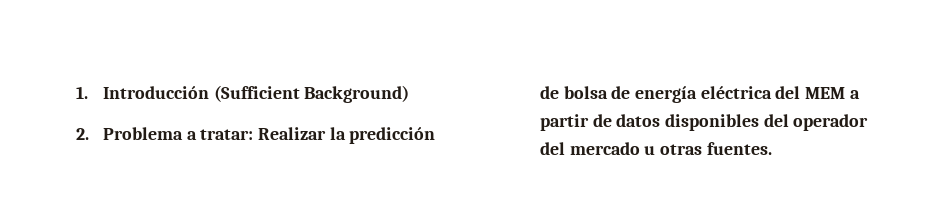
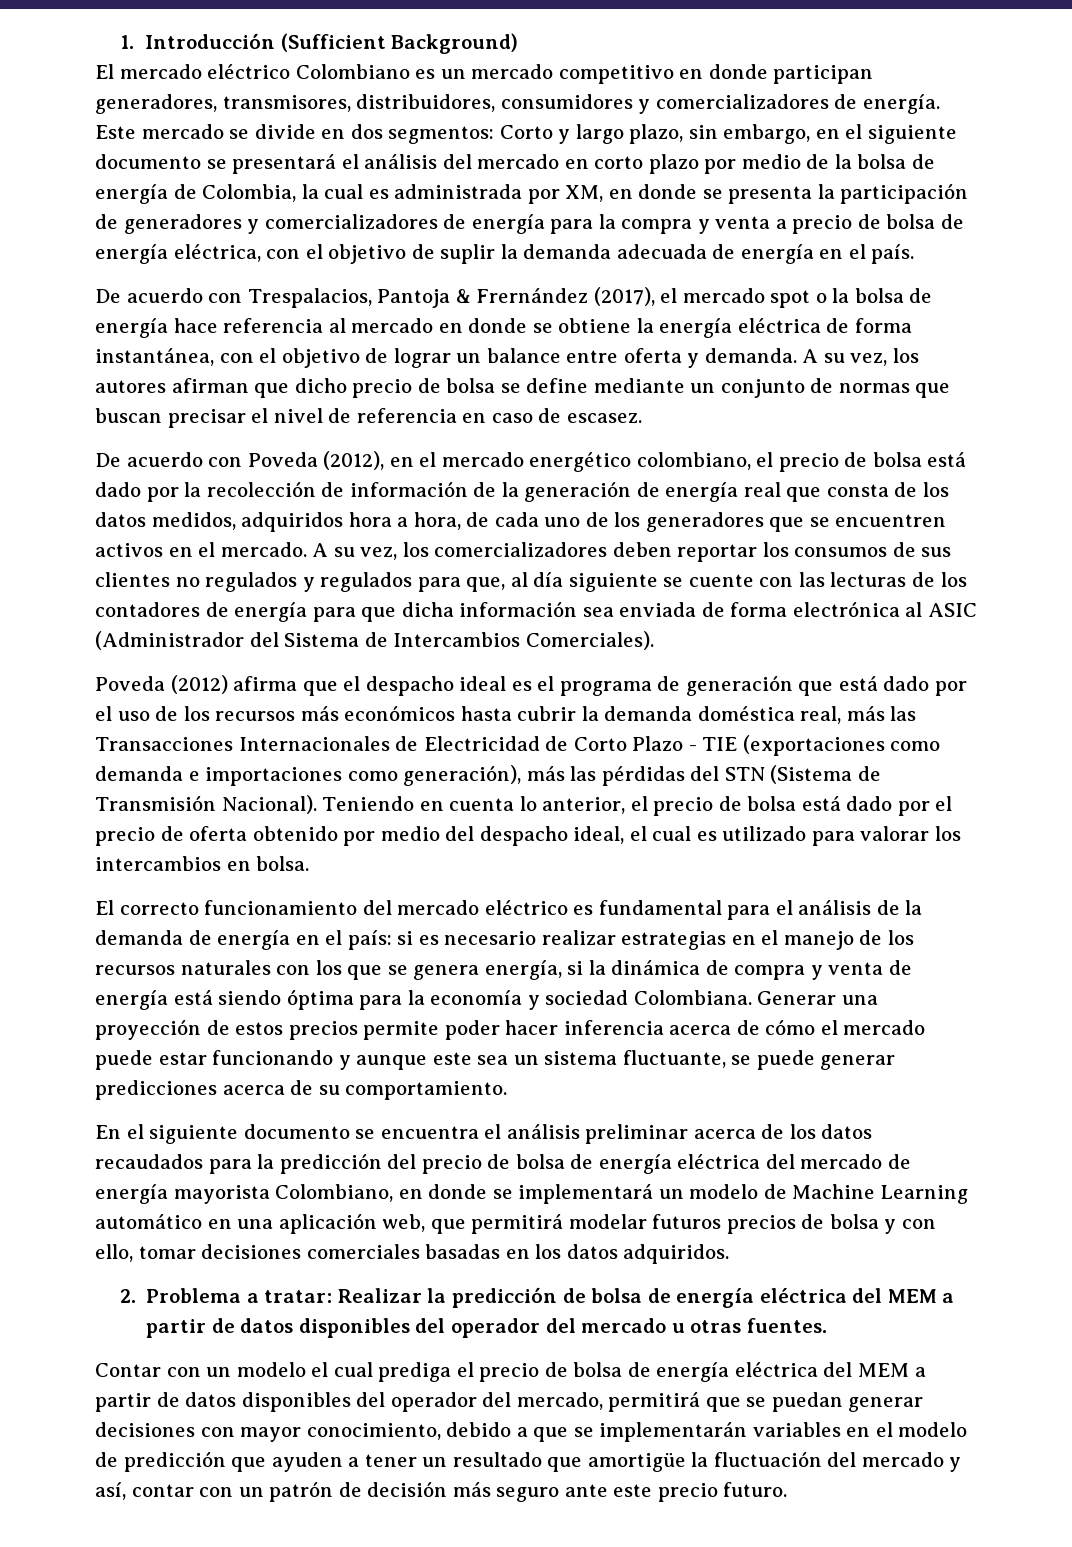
(410, 94) none -> [95,64,874,84] [95,94,940,114] [95,124,958,144] [95,154,936,174] [95,183,969,204] [95,214,965,234] [95,244,915,264] [95,287,933,308] [95,318,912,338] [95,348,920,368] [95,378,951,398] [95,408,642,428] [95,451,967,472] [95,481,950,502] [95,512,947,532] [95,542,952,562] [95,572,967,592] [95,601,977,622] [95,631,654,650] [95,675,968,696] [95,705,917,724] [95,735,941,756] [95,765,881,786] [95,795,953,816] [95,826,962,846] [95,856,310,871] [95,900,923,920] [95,930,915,950] [95,960,913,980] [95,989,878,1010] [95,1019,926,1040] [95,1050,896,1070] [95,1080,508,1100] [95,1124,873,1144] [95,1153,911,1174] [95,1184,968,1204] [95,1213,936,1234] [95,1244,730,1264] // El mercado eléctrico Colombiano es un mercado competitivo en donde participan generadores, transmisores, distribuidores, consumidores y comercializadores de energía. Este mercado se divide en dos segmentos: Corto y largo plazo, sin embargo, en el siguiente documento se presentará el análisis del mercado en corto plazo por medio de la bolsa de energía de Colombia, la cual es administrada por XM, en donde se presenta la participación de generadores y comercializadores de energía para la compra y venta a precio de bolsa de energía eléctrica, con el objetivo de suplir la demanda adecuada de energía en el país. // De acuerdo con Trespalacios, Pantoja & Frernández (2017), el mercado spot o la bolsa de energía hace referencia al mercado en donde se obtiene la energía eléctrica de forma instantánea, con el objetivo de lograr un balance entre oferta y demanda. A su vez, los autores afirman que dicho precio de bolsa se define mediante un conjunto de normas que buscan precisar el nivel de referencia en caso de escasez. // De acuerdo con Poveda (2012), en el mercado energético colombiano, el precio de bolsa está dado por la recolección de información de la generación de energía real que consta de los datos medidos, adquiridos hora a hora, de cada uno de los generadores que se encuentren activos en el mercado. A su vez, los comercializadores deben reportar los consumos de sus clientes no regulados y regulados para que, al día siguiente se cuente con las lecturas de los contadores de energía para que dicha información sea enviada de forma electrónica al ASIC (Administrador del Sistema de Intercambios Comerciales). // Poveda (2012) afirma que el despacho ideal es el programa de generación que está dado por el uso de los recursos más económicos hasta cubrir la demanda doméstica real, más las Transacciones Internacionales de Electricidad de Corto Plazo - TIE (exportaciones como demanda e importaciones como generación), más las pérdidas del STN (Sistema de Transmisión Nacional). Teniendo en cuenta lo anterior, el precio de bolsa está dado por el precio de oferta obtenido por medio del despacho ideal, el cual es utilizado para valorar los intercambios en bolsa. // El correcto funcionamiento del mercado eléctrico es fundamental para el análisis de la demanda de energía en el país: si es necesario realizar estrategias en el manejo de los recursos naturales con los que se genera energía, si la dinámica de compra y venta de energía está siendo óptima para la economía y sociedad Colombiana. Generar una proyección de estos precios permite poder hacer inferencia acerca de cómo el mercado puede estar funcionando y aunque este sea un sistema fluctuante, se puede generar predicciones acerca de su comportamiento. // En el siguiente documento se encuentra el análisis preliminar acerca de los datos recaudados para la predicción del precio de bolsa de energía eléctrica del mercado de energía mayorista Colombiano, en donde se implementará un modelo de Machine Learning automático en una aplicación web, que permitirá modelar futuros precios de bolsa y con ello, tomar decisiones comerciales basadas en los datos adquiridos.
(772, 148) none -> [95,1362,926,1382] [95,1392,924,1412] [95,1422,968,1442] [95,1451,962,1472] [95,1481,788,1502] // Contar con un modelo el cual prediga el precio de bolsa de energía eléctrica del MEM a partir de datos disponibles del operador del mercado, permitirá que se puedan generar decisiones con mayor conocimiento, debido a que se implementarán variables en el modelo de predicción que ayuden a tener un resultado que amortigüe la fluctuación del mercado y así, contar con un patrón de decisión más seguro ante este precio futuro.

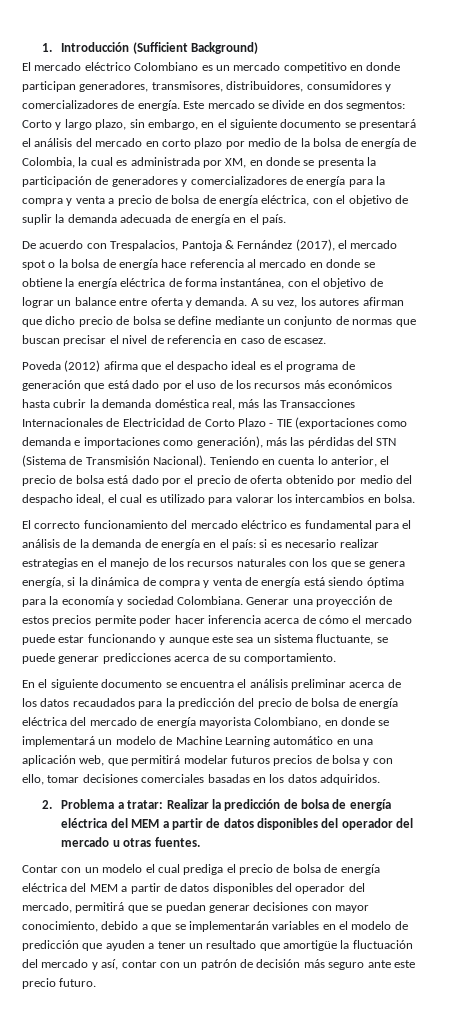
[476,288,589,303] Frernández -> [237,240,293,249] Fernández
[95,451,967,472] [95,481,950,502] [95,512,947,532] [95,542,952,562] [95,572,967,592] [95,601,977,622] [95,631,654,650] // De acuerdo con Poveda (2012), en el mercado energético colombiano, el precio de bolsa está dado por la recolección de información de la generación de energía real que consta de los datos medidos, adquiridos hora a hora, de cada uno de los generadores que se encuentren activos en el mercado. A su vez, los comercializadores deben reportar los consumos de sus clientes no regulados y regulados para que, al día siguiente se cuente con las lecturas de los contadores de energía para que dicha información sea enviada de forma electrónica al ASIC (Administrador del Sistema de Intercambios Comerciales). -> (327, 341) none

